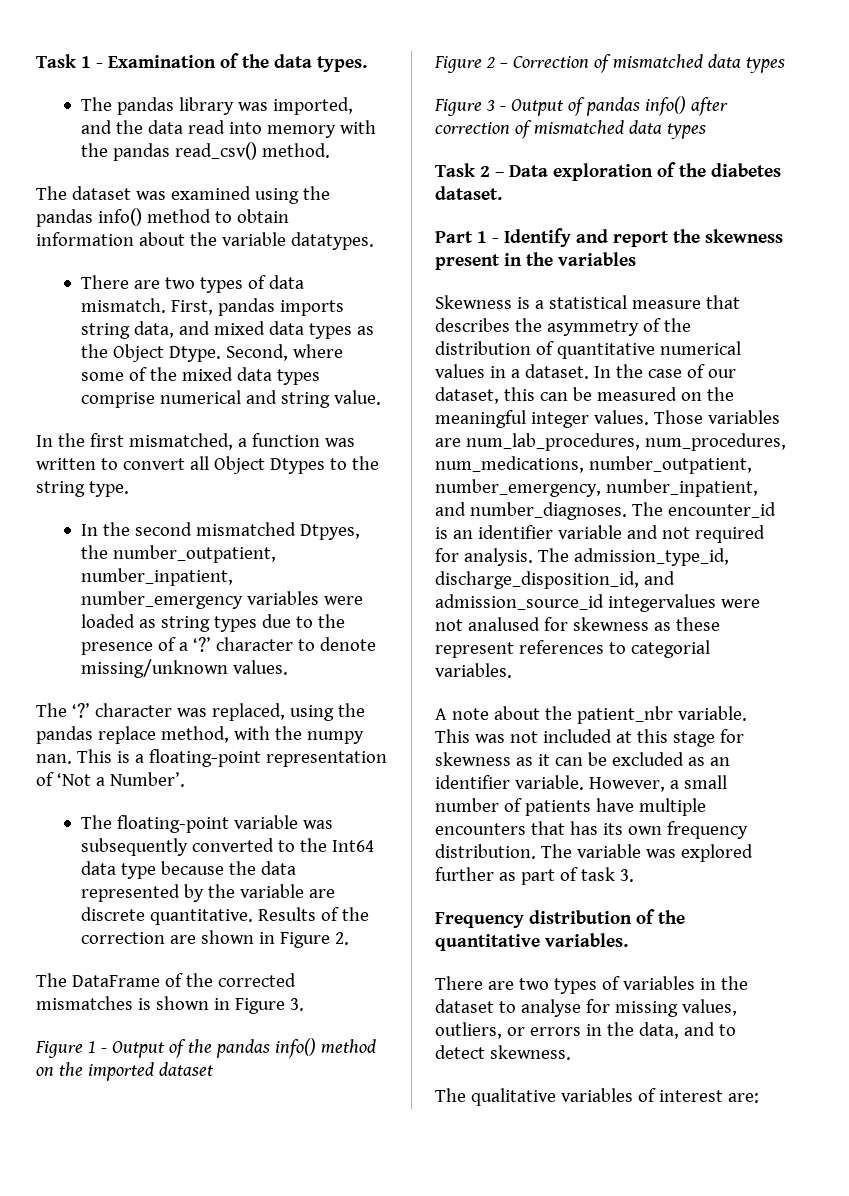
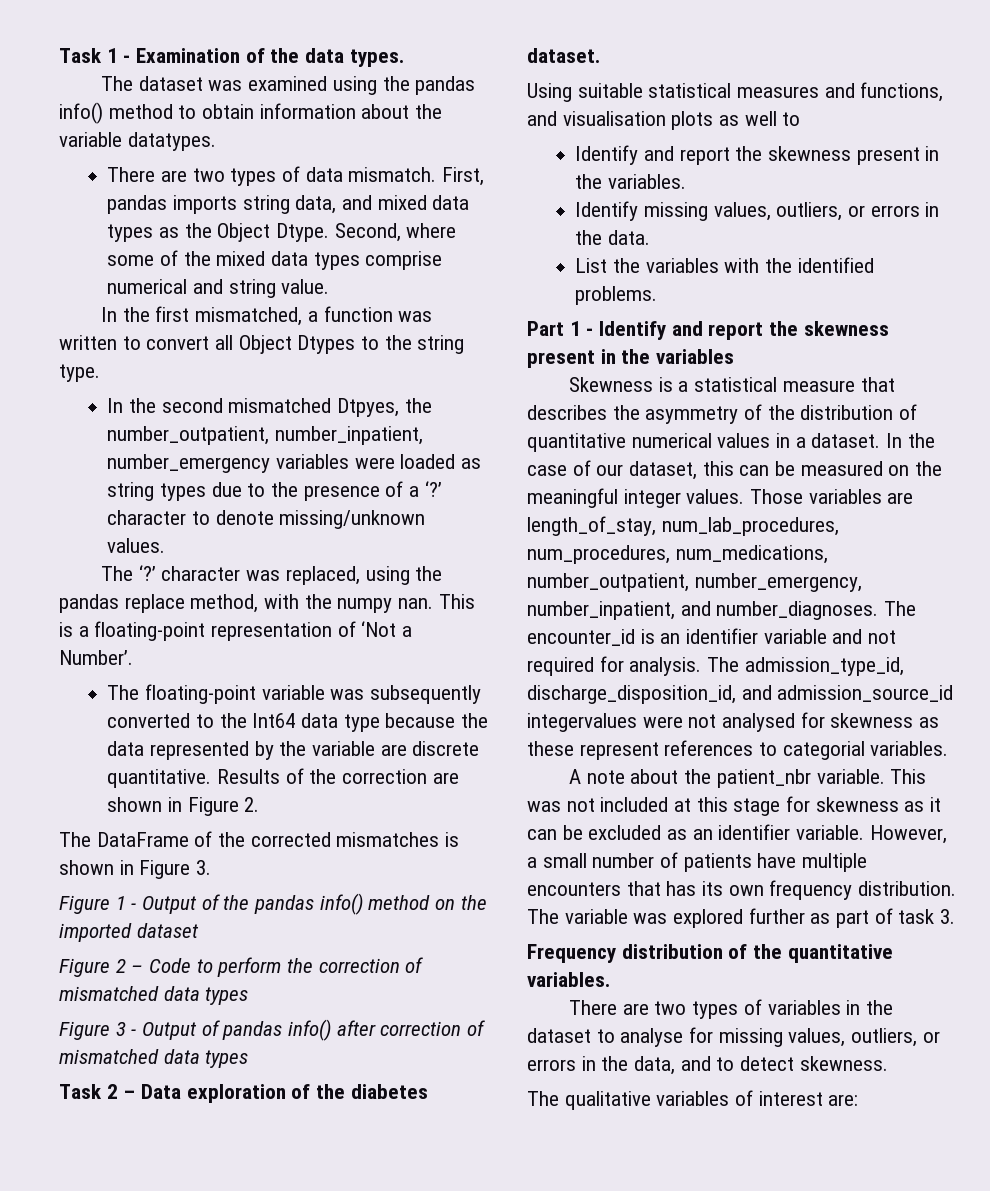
[80,97,353,115] [80,120,376,138] [80,142,330,161] // The pandas library was imported, and the data read into memory with the pandas read_csv() method. -> (404, 58) none
[512,56,589,68] Correction -> [149,957,400,977] Code to perform the correction
(502, 193) none -> [527,82,944,102] [527,111,801,130] [575,145,940,165] [575,174,687,189] [575,201,940,221] [575,230,651,245] [575,257,874,273] [575,286,658,305] // Using suitable statistical measures and functions, and visualisation plots as well to // Identify and report the skewness present in the variables. // Identify missing values, outliers, or errors in the data. // List the variables with the identified problems.
(461, 442) none -> [527,516,656,536] length_of_stay,
[467,617,540,631] analused -> [722,713,796,732] analysed

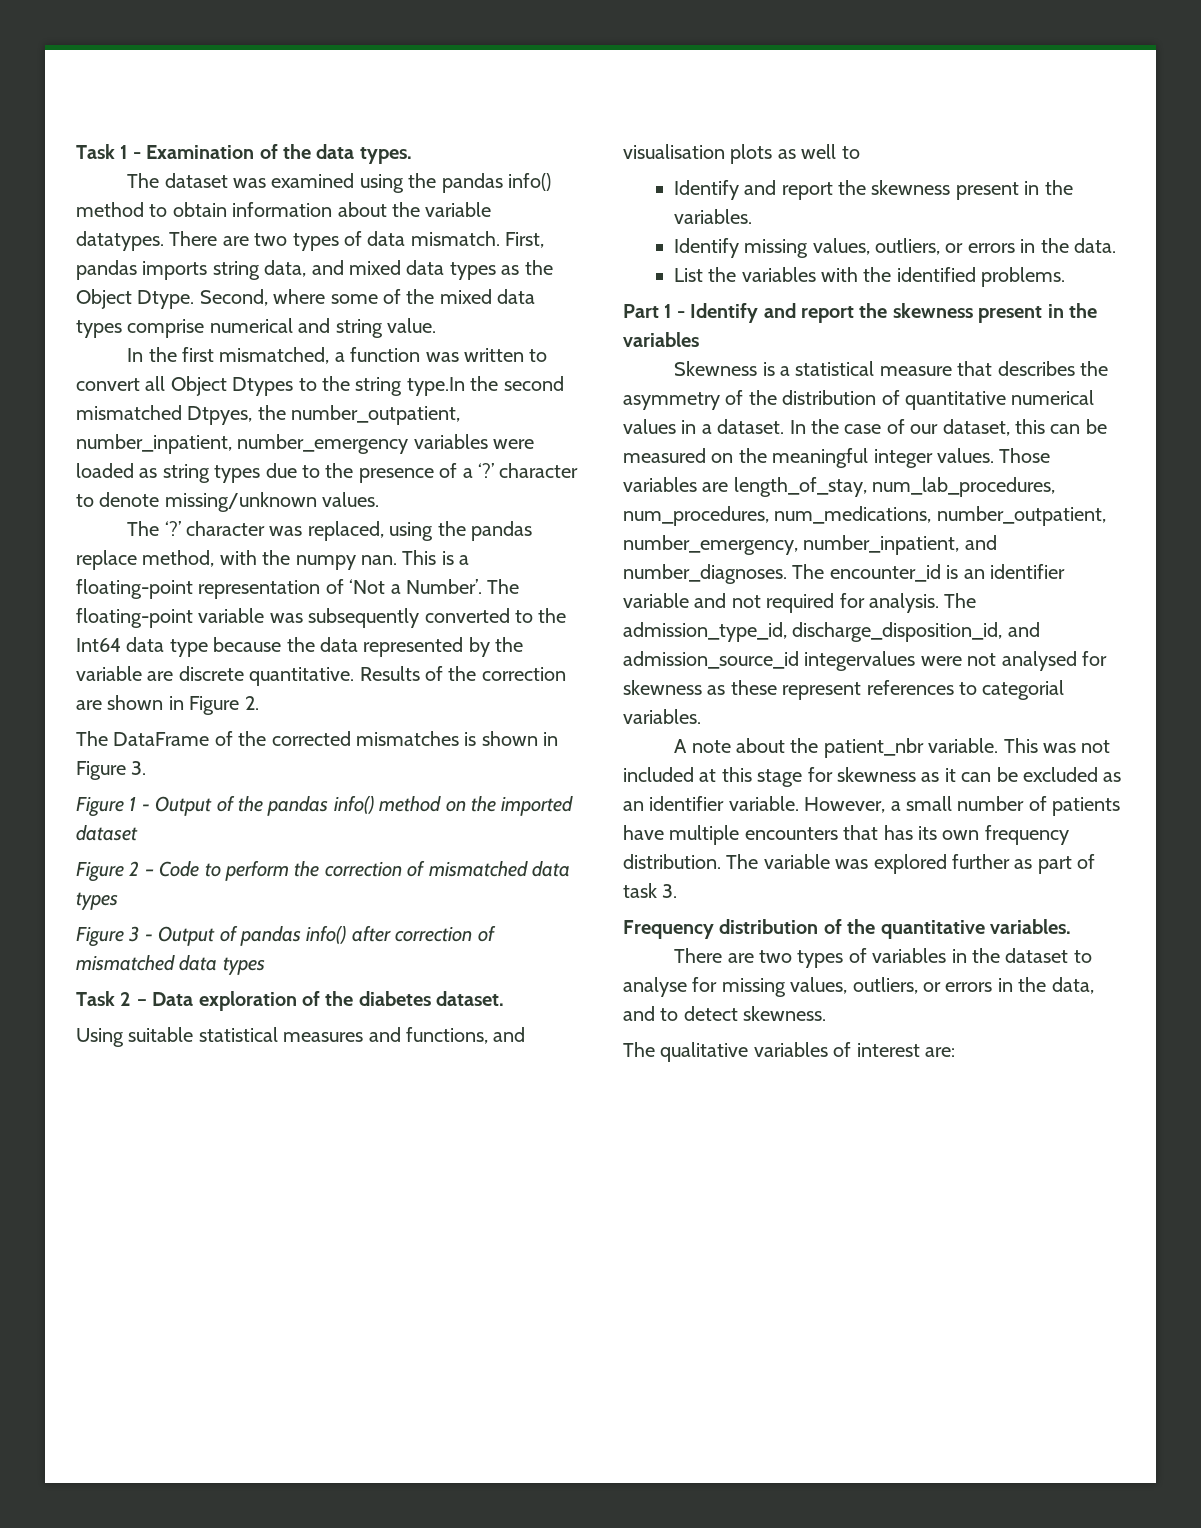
(216, 141) // -> (164, 241) none
[59,364,100,382] [107,398,124,413] type. // In -> [406,377,465,396] type.In
(133, 657) // -> (482, 586) none

